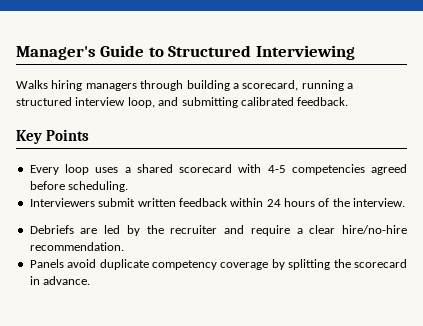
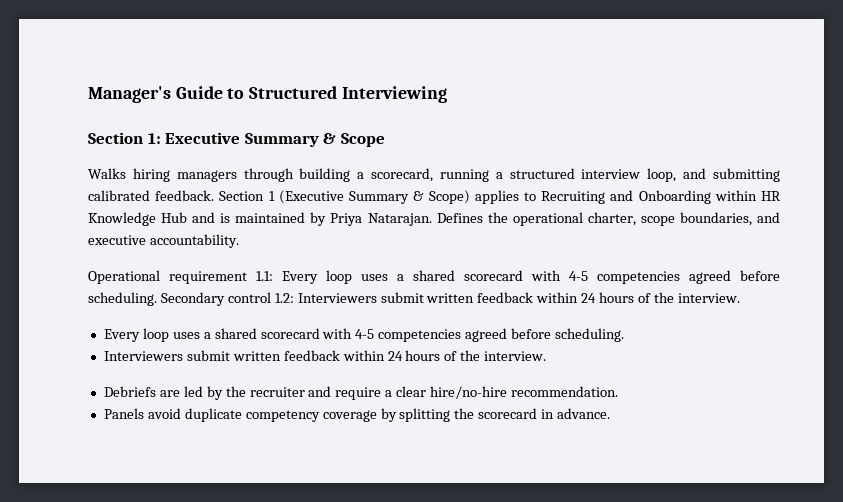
(355, 52) none -> [88,132,385,147] // Section 1: Executive Summary & Scope
[16,129,90,144] // Key Points -> [219,190,781,204] [88,212,780,226] [88,234,239,248] [88,270,780,284] [88,292,740,306] Section 1 (Executive Summary & Scope) applies to Recruiting and Onboarding within HR Knowledge Hub and is maintained by Priya Natarajan. Defines the operational charter, scope boundaries, and executive accountability. // Operational requirement 1.1: Every loop uses a shared scorecard with 4-5 competencies agreed before scheduling. Secondary control 1.2: Interviewers submit written feedback within 24 hours of the interview.

